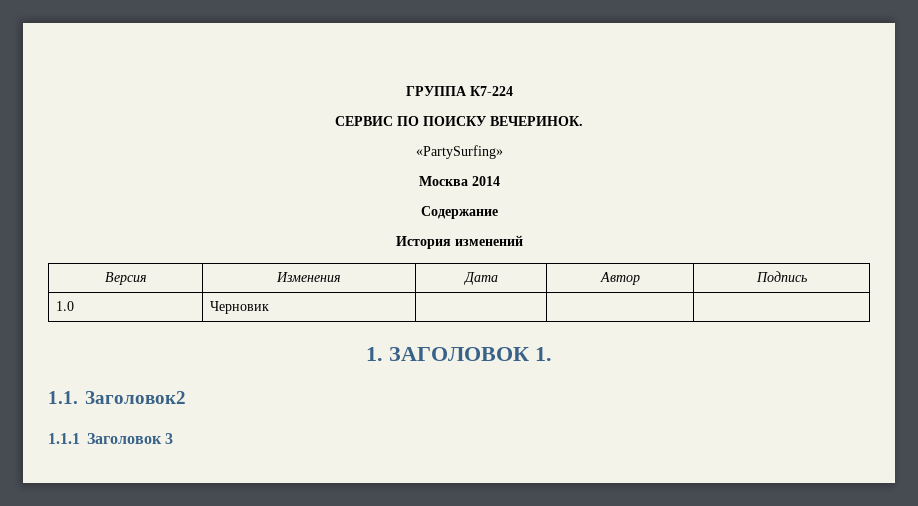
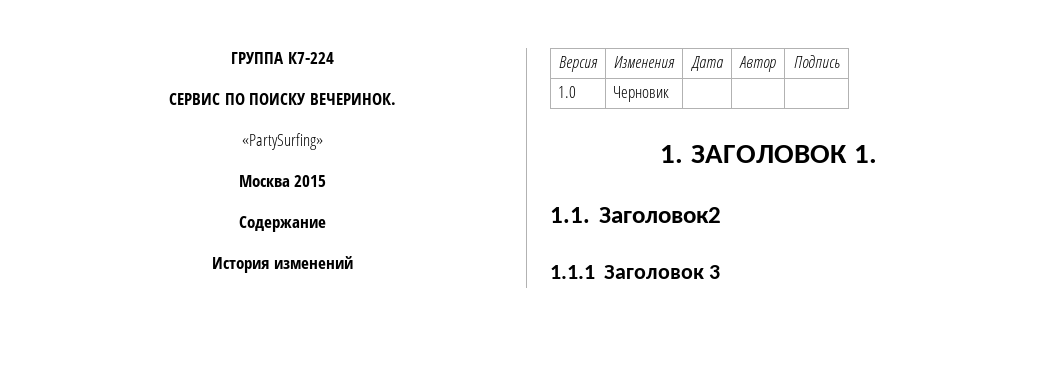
[471,176,500,186] 2014 -> [294,175,327,187] 2015

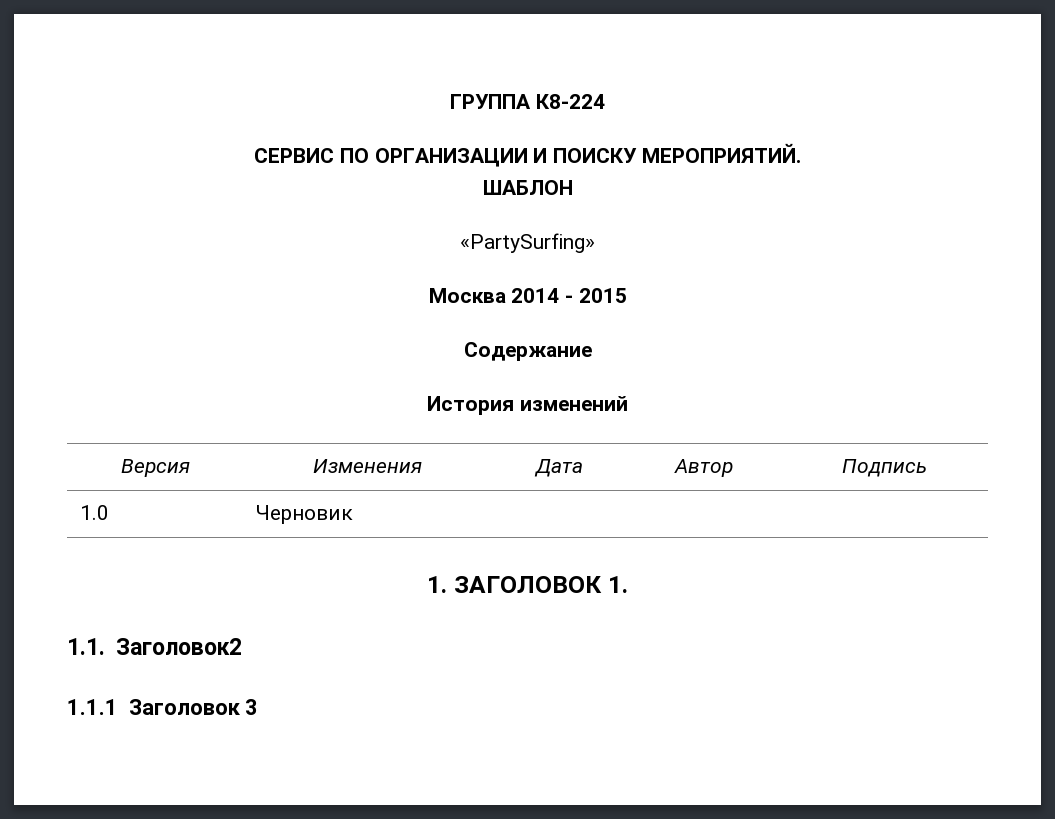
[287,52,334,64] К7-224 -> [535,94,605,109] К8-224
[249,93,396,105] ПОИСКУ ВЕЧЕРИНОК. -> [374,143,801,167] [482,180,573,195] ОРГАНИЗАЦИИ И ПОИСКУ МЕРОПРИЯТИЙ. // ШАБЛОН
(290, 181) none -> [511,288,573,303] 2014 -

